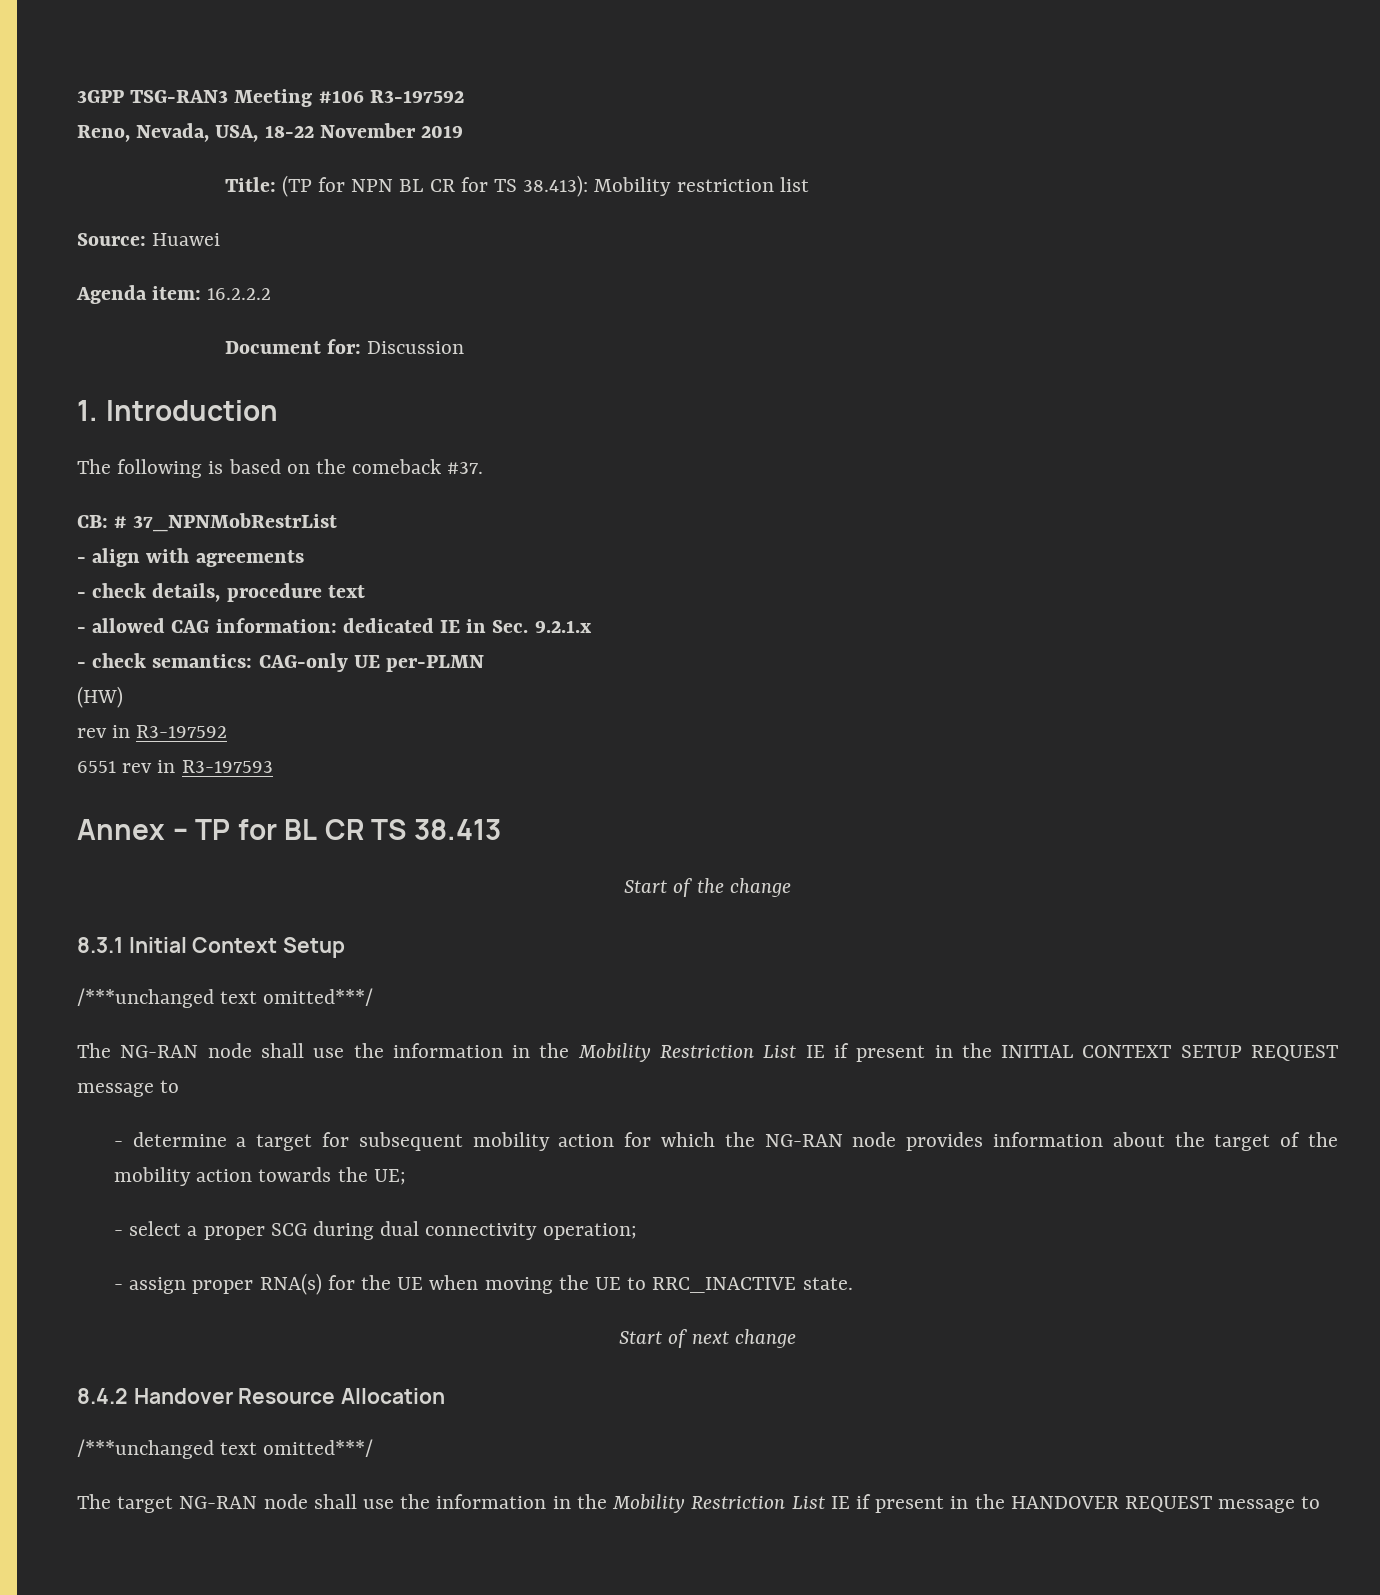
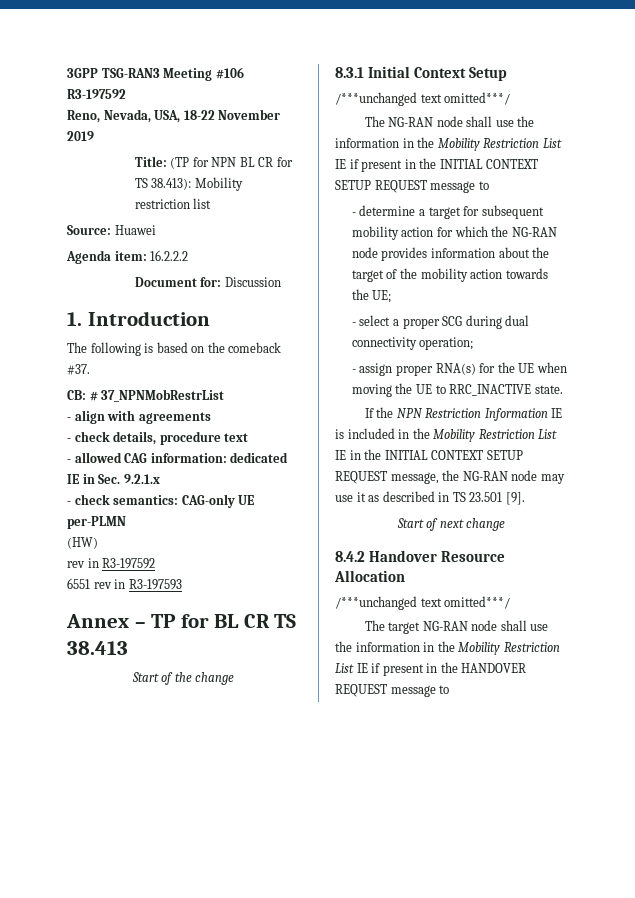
(853, 1283) none -> [364,407,563,421] [335,428,558,442] [335,449,523,460] [335,470,565,484] [335,491,525,505] // If the NPN Restriction Information IE is included in the Mobility Restriction List IE in the INITIAL CONTEXT SETUP REQUEST message, the NG-RAN node may use it as described in TS 23.501 [9].

